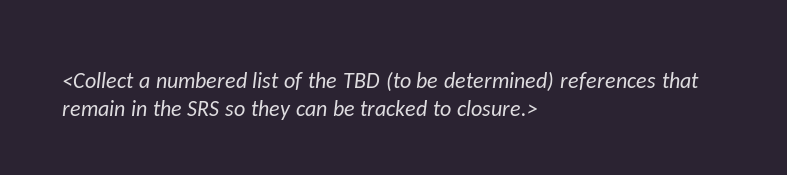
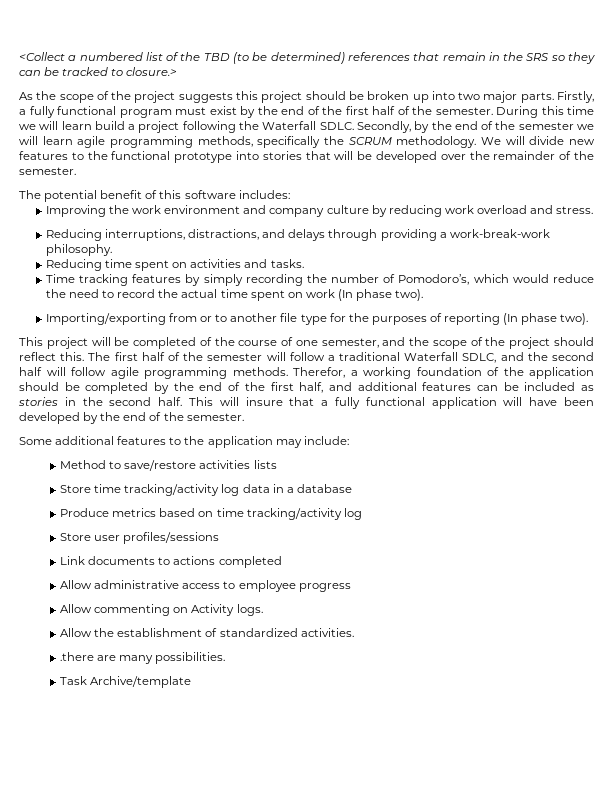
(539, 108) none -> [19,91,594,103] [19,106,594,118] [19,121,594,133] [19,136,596,148] [19,151,594,163] [19,167,76,175] [19,190,290,202] [45,205,594,217] [45,229,550,241] [45,244,112,256] [45,259,304,271] [45,274,595,286] [45,289,424,301] [45,313,589,325] [19,337,594,349] [19,352,594,363] [19,367,594,379] [19,382,594,394] [18,397,594,409] [19,412,244,424] [19,436,349,448] [60,460,277,471] [60,484,352,496] [60,508,362,520] [60,532,220,544] [60,556,282,568] [60,580,351,592] [60,604,263,616] [60,628,354,637] [60,652,226,664] [60,676,192,688] // As the scope of the project suggests this project should be broken up into two major parts. Firstly, a fully functional program must exist by the end of the first half of the semester. During this time we will learn build a project following the Waterfall SDLC. Secondly, by the end of the semester we will learn agile programming methods, specifically the SCRUM methodology. We will divide new features to the functional prototype into stories that will be developed over the remainder of the semester. // The potential benefit of this software includes: // Improving the work environment and company culture by reducing work overload and stress. // Reducing interruptions, distractions, and delays through providing a work-break-work philosophy. // Reducing time spent on activities and tasks. // Time tracking features by simply recording the number of Pomodoro’s, which would reduce the need to record the actual time spent on work (In phase two). // Importing/exporting from or to another file type for the purposes of reporting (In phase two). // This project will be completed of the course of one semester, and the scope of the project should reflect this. The first half of the semester will follow a traditional Waterfall SDLC, and the second half will follow agile programming methods. Therefor, a working foundation of the application should be completed by the end of the first half, and additional features can be included as stories in the second half. This will insure that a fully functional application will have been developed by the end of the semester. // Some additional features to the application may include: // Method to save/restore activities lists // Store time tracking/activity log data in a database // Produce metrics based on time tracking/activity log // Store user profiles/sessions // Link documents to actions completed // Allow administrative access to employee progress // Allow commenting on Activity logs. // Allow the establishment of standardized activities. // .there are many possibilities. // Task Archive/template

